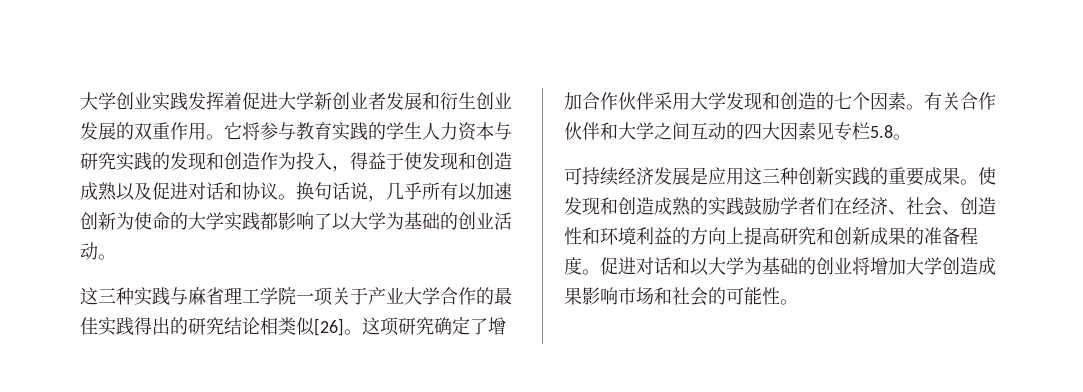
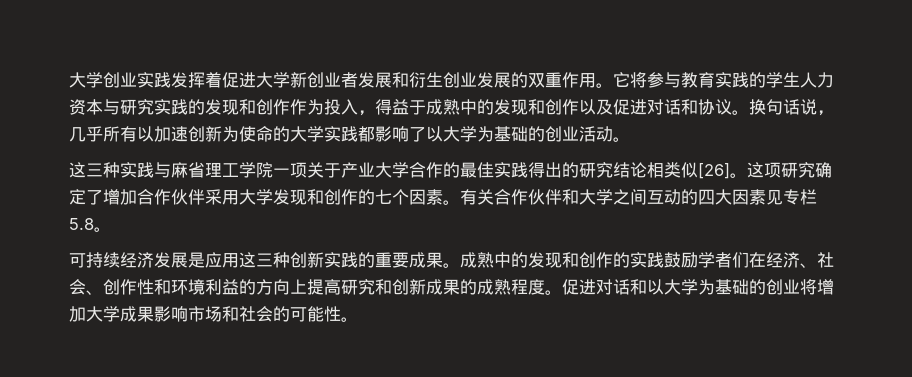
[242,152,260,170] 造 -> [273,99,290,115] 作
[404,152,512,170] [80,182,117,201] 使发现和创造成熟 -> [426,99,579,115] 成熟中的发现和创作
[798,92,816,110] 造 -> [341,189,358,205] 作
[978,167,996,185] [564,197,691,216] 使发现和创造成熟 -> [460,252,613,268] 成熟中的发现和创作
[978,197,996,215] 造 -> [120,279,137,295] 作
[924,227,960,245] 准备 -> [477,279,511,295] 成熟
[942,257,978,275] 创造 -> (120, 314) none

